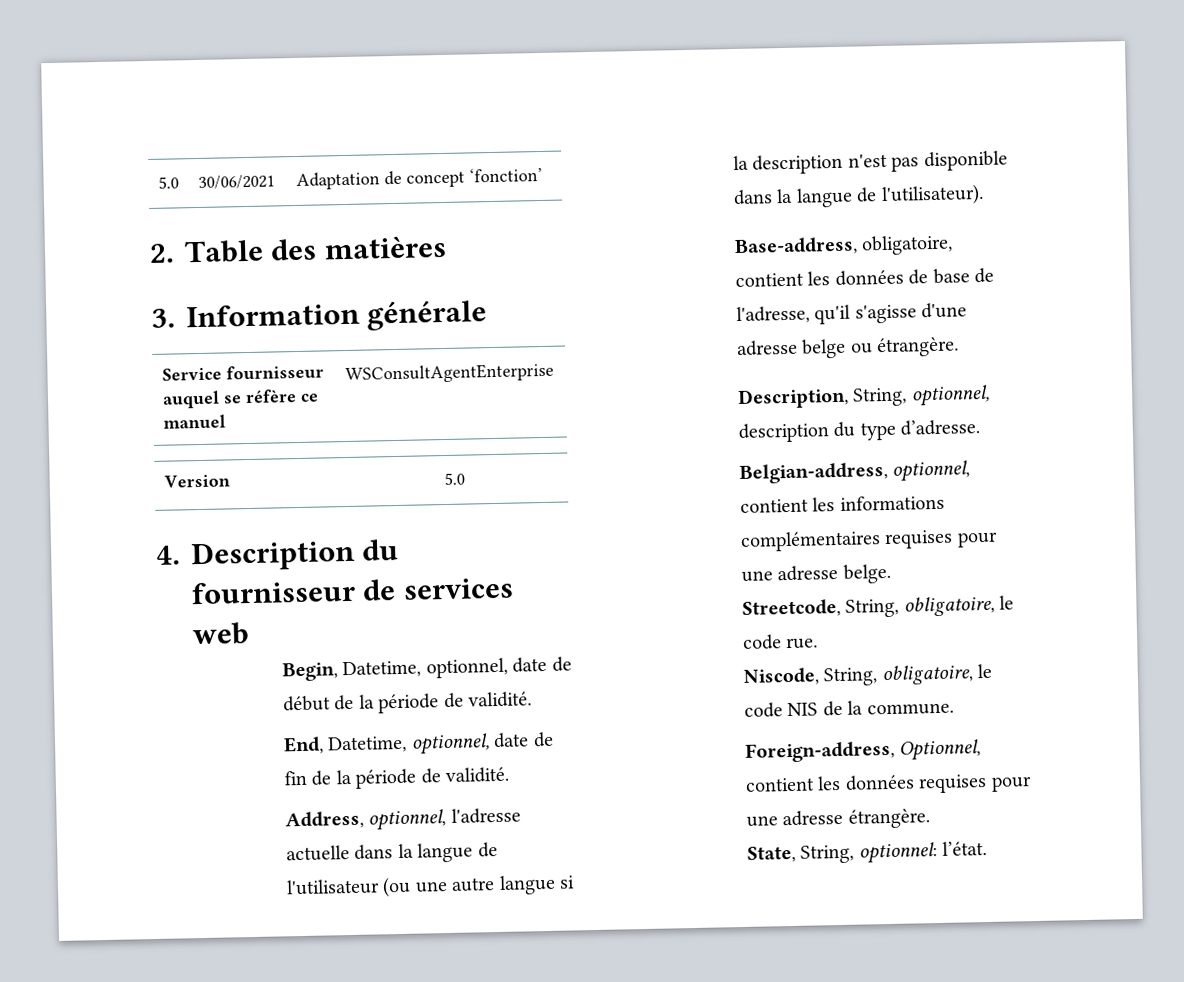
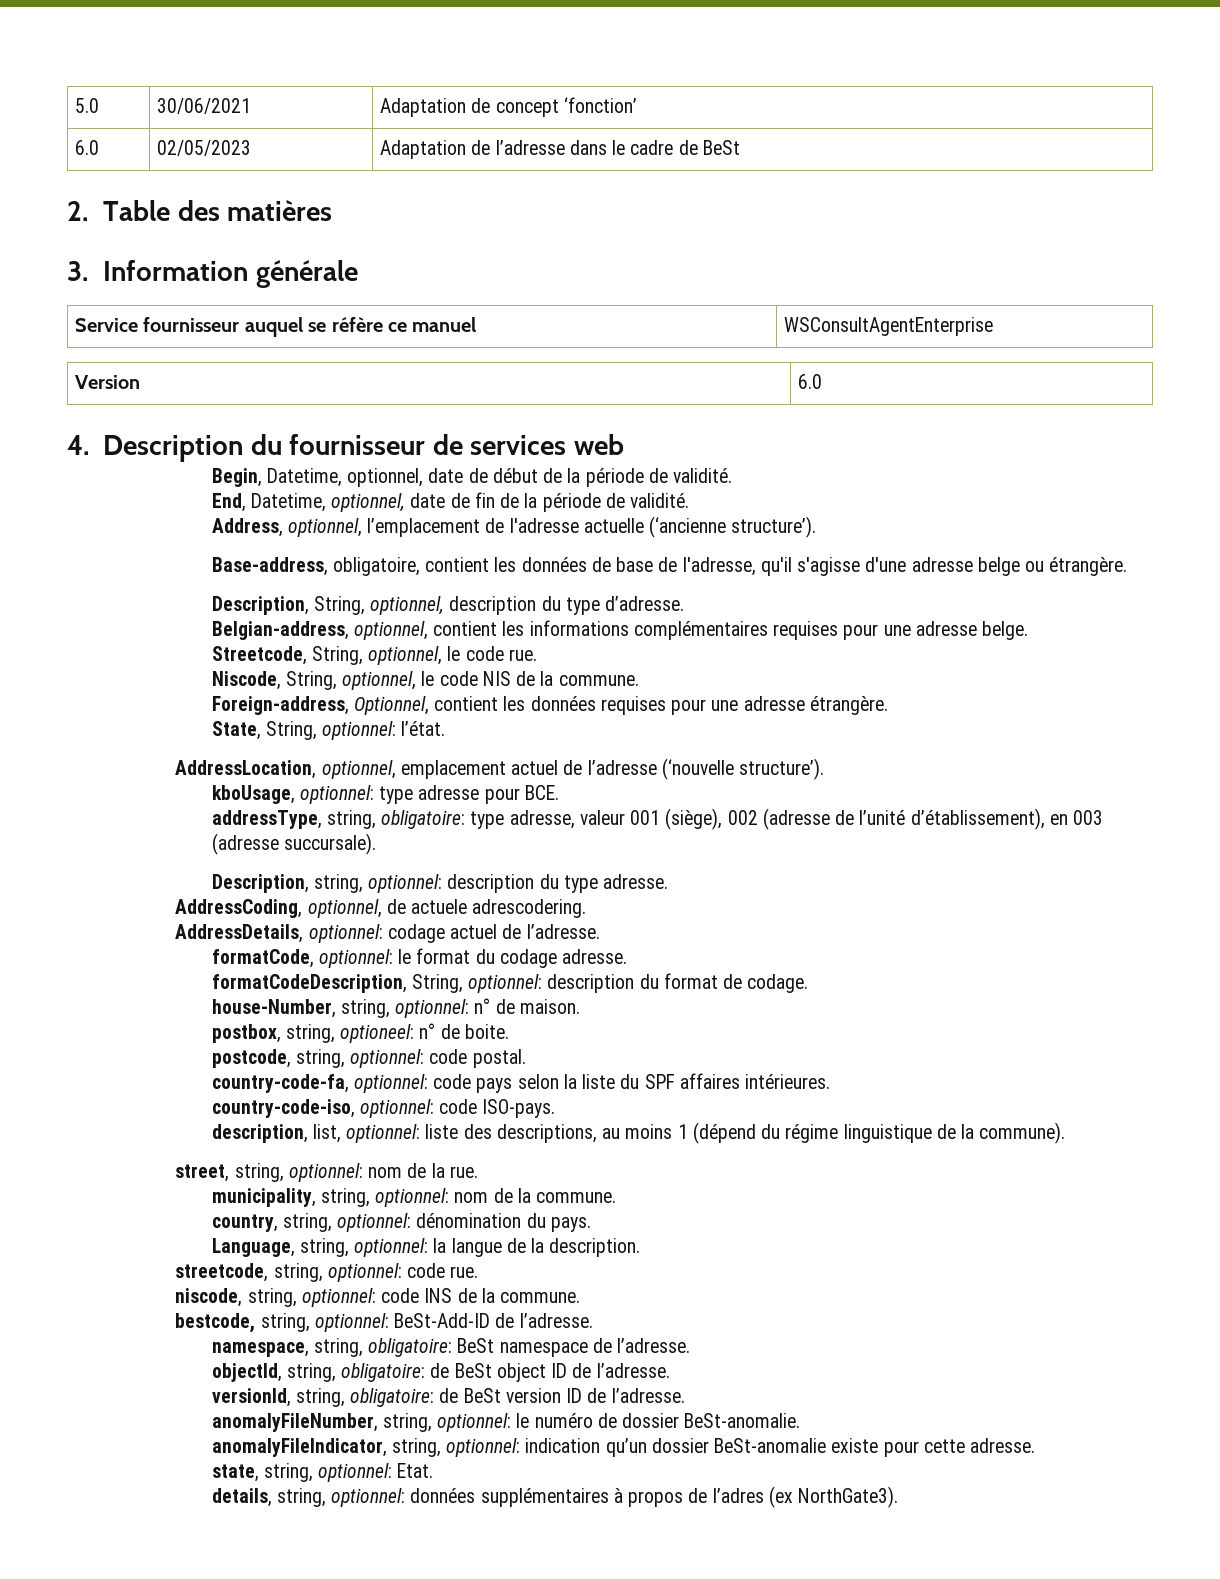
(543, 174) none -> [74,140,99,155] [156,140,251,156] [379,140,740,159] // 6.0 | 02/05/2023 | Adaptation de l’adresse dans le cadre de BeSt
[443,472,465,486] 5.0 -> [797,374,822,389] 6.0
[450,807,521,824] [285,842,498,863] [285,874,575,898] [732,150,1008,175] [732,183,984,208] l'adresse actuelle dans la langue de l'utilisateur (ou une autre langue si la description n'est pas disponible dans la langue de l'utilisateur). -> [367,516,817,538] l’emplacement de l'adresse actuelle (‘ancienne structure’).
[903,595,995,617] obligatoire, -> [368,646,443,665] optionnel,
[881,664,974,686] obligatoire, -> [342,671,417,690] optionnel,
(988, 848) none -> [175,758,825,780] [211,785,559,804] [211,808,1104,830] [211,833,376,855] [211,874,669,893] [175,899,587,918] [175,924,600,943] [211,948,628,968] [211,973,809,993] [211,998,580,1018] [211,1023,509,1043] [211,1049,526,1068] [211,1073,831,1093] [211,1099,556,1118] [211,1122,1066,1144] [175,1163,478,1182] [211,1188,617,1207] [211,1213,591,1232] [211,1238,641,1257] [175,1263,479,1282] [175,1288,581,1307] [175,1313,593,1333] [211,1338,691,1357] [211,1363,670,1382] [211,1388,685,1407] [211,1413,801,1432] [211,1438,1036,1457] [211,1463,434,1482] [211,1486,899,1508] // AddressLocation, optionnel, emplacement actuel de l’adresse (‘nouvelle structure’). // kboUsage, optionnel: type adresse pour BCE. // addressType, string, obligatoire: type adresse, valeur 001 (siège), 002 (adresse de l’unité d’établissement), en 003 (adresse succursale). // Description, string, optionnel: description du type adresse. // AddressCoding, optionnel, de actuele adrescodering. // AddressDetails, optionnel: codage actuel de l’adresse. // formatCode, optionnel: le format du codage adresse. // formatCodeDescription, String, optionnel: description du format de codage. // house-Number, string, optionnel: n° de maison. // postbox, string, optioneel: n° de boite. // postcode, string, optionnel: code postal. // country-code-fa, optionnel: code pays selon la liste du SPF affaires intérieures. // country-code-iso, optionnel: code ISO-pays. // description, list, optionnel: liste des descriptions, au moins 1 (dépend du régime linguistique de la commune). // street, string, optionnel: nom de la rue. // municipality, string, optionnel: nom de la commune. // country, string, optionnel: dénomination du pays. // Language, string, optionnel: la langue de la description. // streetcode, string, optionnel: code rue. // niscode, string, optionnel: code INS de la commune. // bestcode, string, optionnel: BeSt-Add-ID de l’adresse. // namespace, string, obligatoire: BeSt namespace de l’adresse. // objectId, string, obligatoire: de BeSt object ID de l’adresse. // versionId, string, obligatoire: de BeSt version ID de l’adresse. // anomalyFileNumber, string, optionnel: le numéro de dossier BeSt-anomalie. // anomalyFileIndicator, string, optionnel: indication qu’un dossier BeSt-anomalie existe pour cette adresse. // state, string, optionnel: Etat. // details, string, optionnel: données supplémentaires à propos de l’adres (ex NorthGate3).

